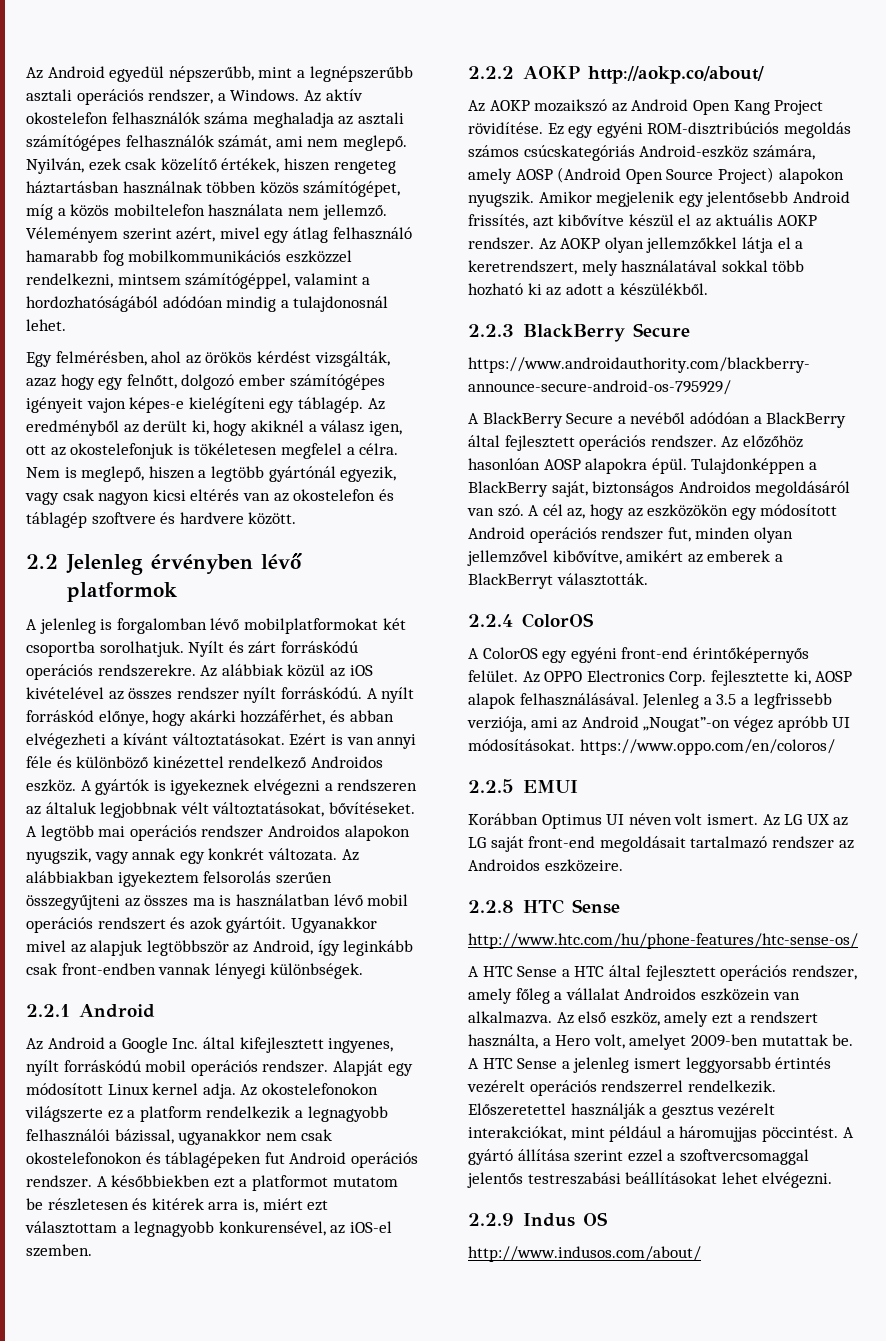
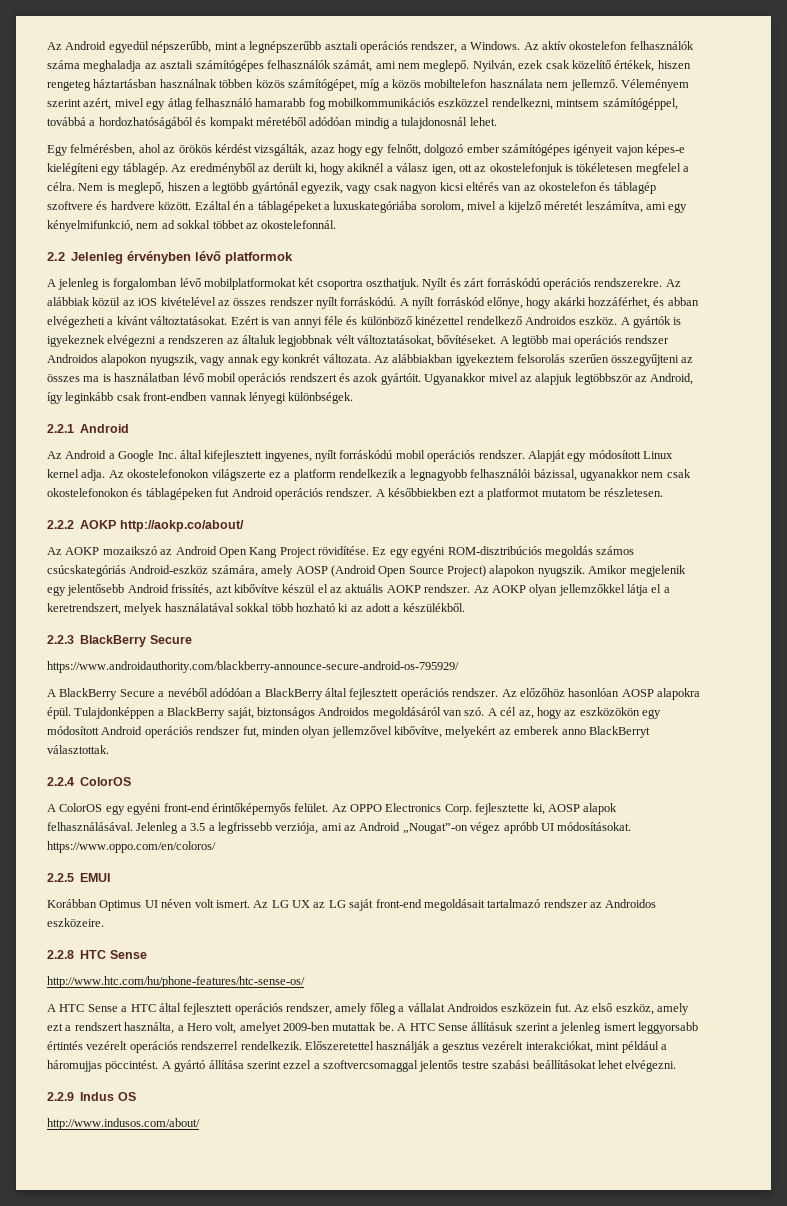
[293,273,358,285] valamint -> [47,117,86,126] továbbá
(158, 304) none -> [195,117,307,129] és kompakt méretéből
(297, 518) none -> [194,201,688,213] [47,220,337,232] Ezáltal én a táblagépeket a luxuskategóriába sorolom, mivel a kijelző méretét leszámítva, ami egy kényelmifunkció, nem ad sokkal többet az okostelefonnál.
[26,641,184,657] csoportba sorolhatjuk. -> [316,278,419,290] csoportra oszthatjuk.
[47,1198,329,1213] [25,1221,392,1237] [26,1244,92,1257] részletesen és kitérek arra is, miért ezt választottam a legnagyobb konkurensével, az iOS-el szemben. -> [604,488,664,497] részletesen.
[581,260,618,276] mely -> [124,603,163,615] melyek
[626,550,684,562] amikért -> [445,726,497,738] melyekért
[774,554,783,562] [468,573,648,589] a BlackBerryt választották. -> [561,726,650,738] [47,745,109,754] anno BlackBerryt választottak.
[772,992,800,1000] [468,1011,552,1024] van alkalmazva. -> [554,1003,571,1012] fut.
(558, 1063) none -> [471,1022,550,1031] állításuk szerint
[527,1172,621,1185] testreszabási -> [461,1060,531,1069] testre szabási

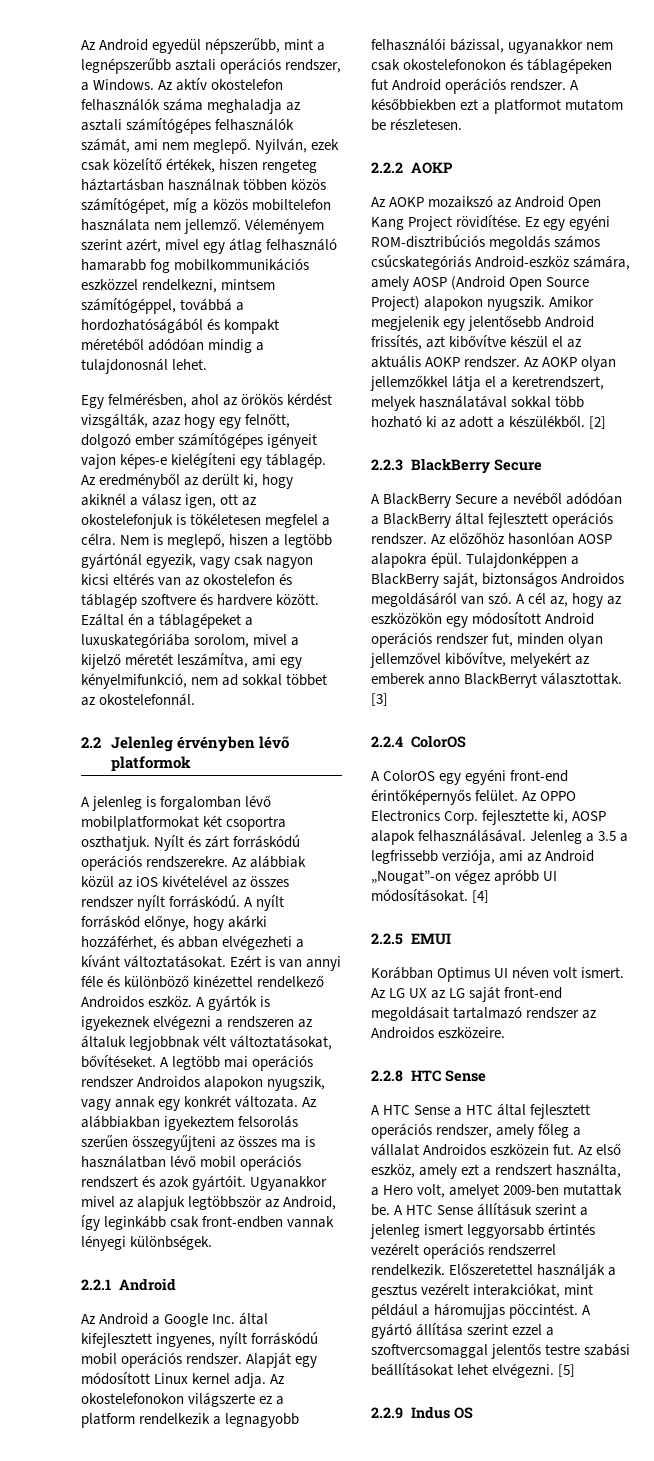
[119,520,244,532] http://aokp.co/about/ -> (453, 168) none
(465, 607) none -> [589,416,607,429] [2]
[47,661,459,673] // https://www.androidauthority.com/blackberry-announce-secure-android-os-795929/ -> (542, 465) none
(109, 749) none -> [371,693,388,706] [3]
[47,841,216,853] https://www.oppo.com/en/coloros/ -> [472,890,490,903] [4]
[47,976,305,988] // http://www.htc.com/hu/phone-features/htc-sense-os/ -> (486, 1076) none
(677, 1066) none -> [558,1364,576,1377] [5]
[47,1118,200,1130] // http://www.indusos.com/about/ -> (473, 1413) none

